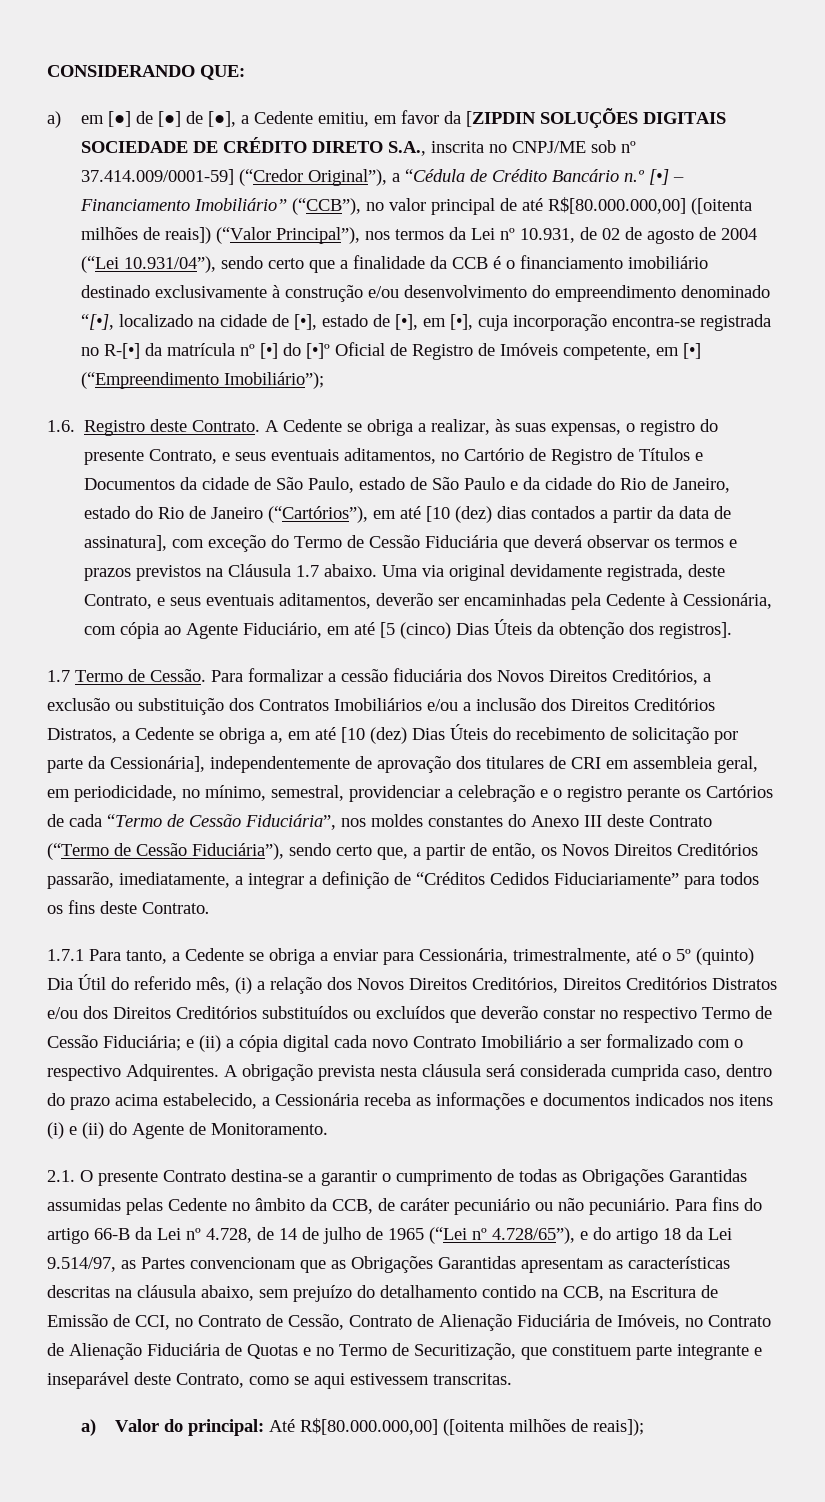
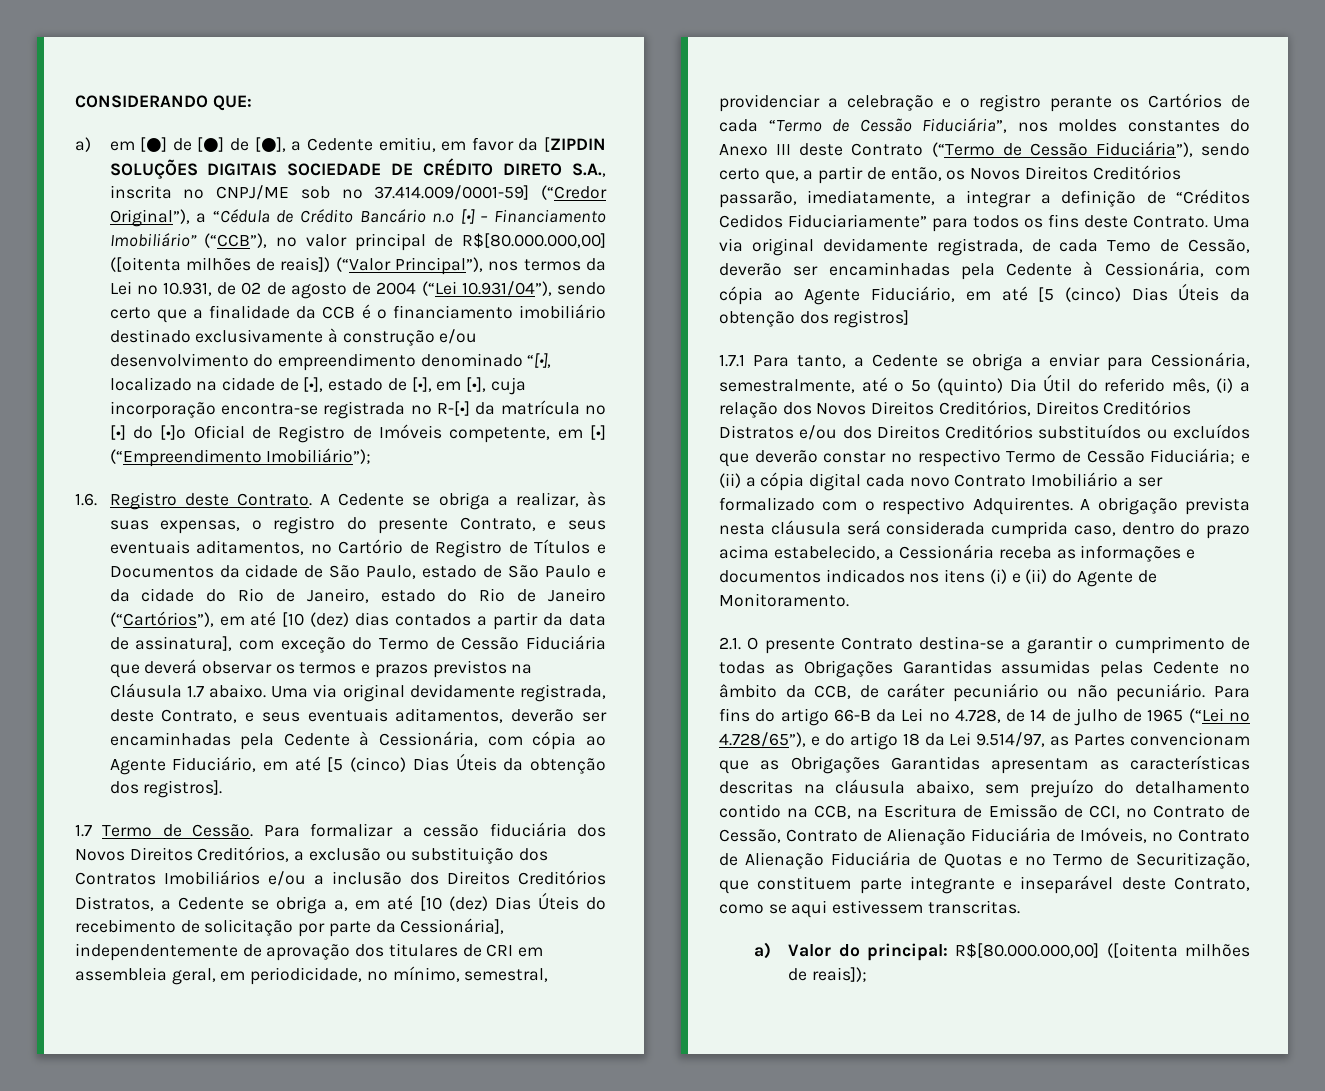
[522,198,544,211] até -> (454, 240) none
(210, 908) none -> [1213,216,1250,228] [719,238,1250,256] [719,261,1250,280] [719,283,1250,305] [719,310,910,328] Uma via original devidamente registrada, de cada Temo de Cessão, deverão ser encaminhadas pela Cedente à Cessionária, com cópia ao Agente Fiduciário, em até [5 (cinco) Dias Úteis da obtenção dos registros]
[513,948,631,964] trimestralmente, -> [719,379,855,393] semestralmente,
[269,1419,296,1432] Até -> (948, 952) none

